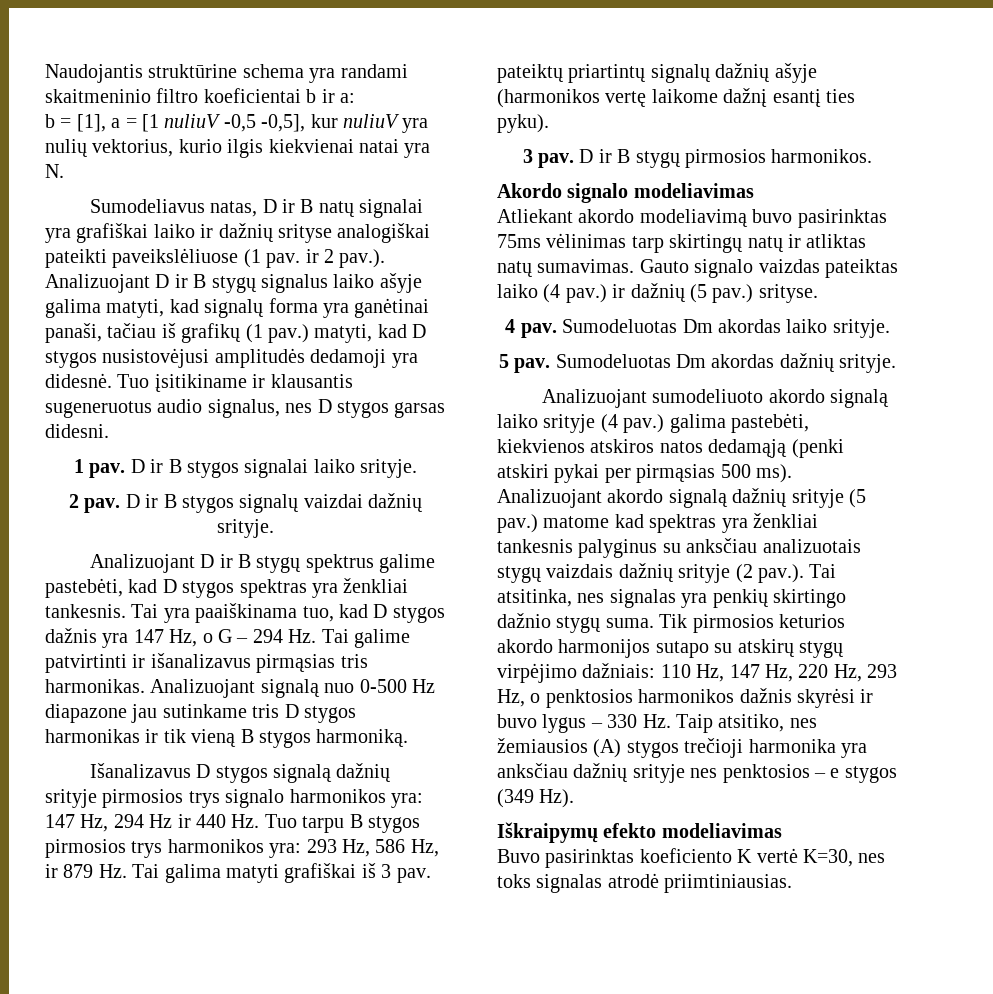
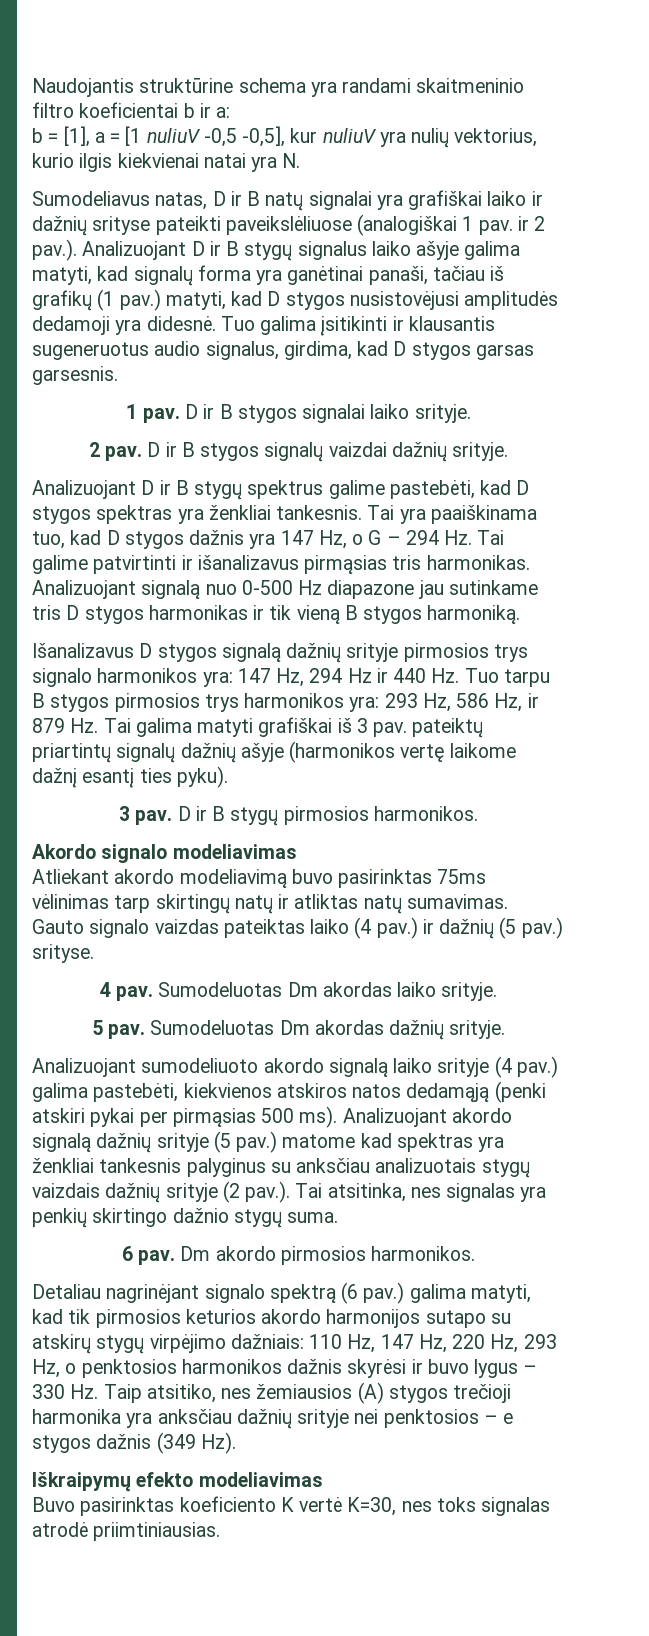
[337,223,431,243] analogiškai -> (151, 225) none
[243,249,261,268] (1 -> [357,214,474,236] (analogiškai 1
[154,374,247,392] įsitikiname -> [260,316,388,336] galima įsitikinti
[285,403,313,413] nes -> [283,341,389,360] girdima, kad
[45,424,109,438] didesni. -> [32,366,118,385] garsesnis.
[659,614,688,628] Tik -> [121,1246,476,1265] [32,1282,531,1304] [32,1309,91,1324] // 6 pav. Dm akordo pirmosios harmonikos. // Detaliau nagrinėjant signalo spektrą (6 pav.) galima matyti, kad tik
[690,768,718,778] nes -> [354,1409,379,1424] nei
(897, 774) none -> [96,1434,152,1449] dažnis

